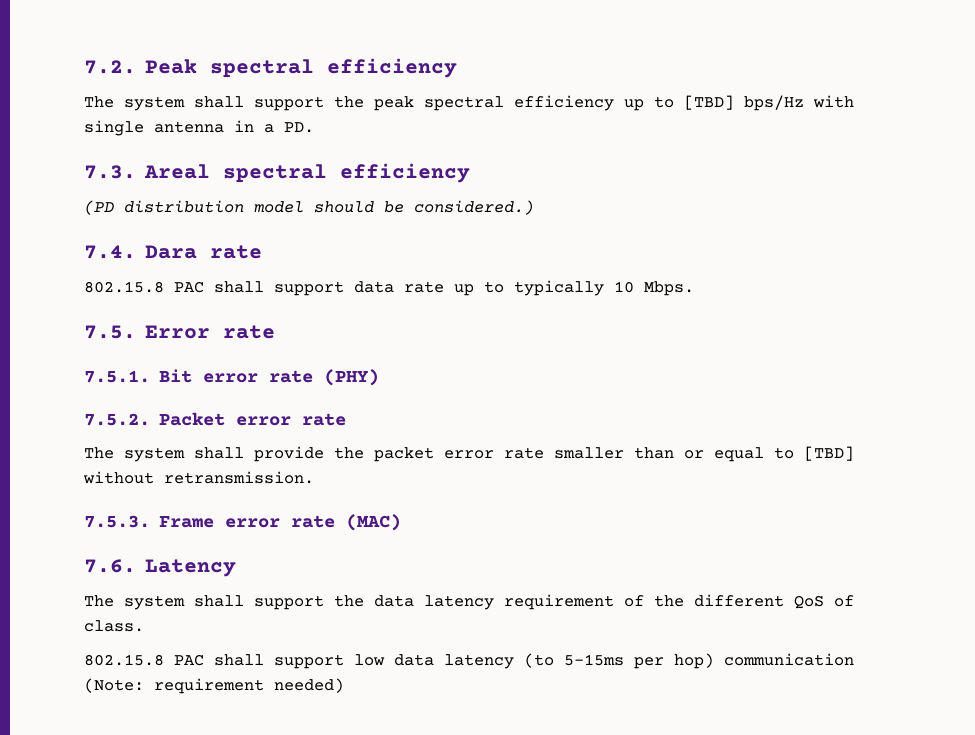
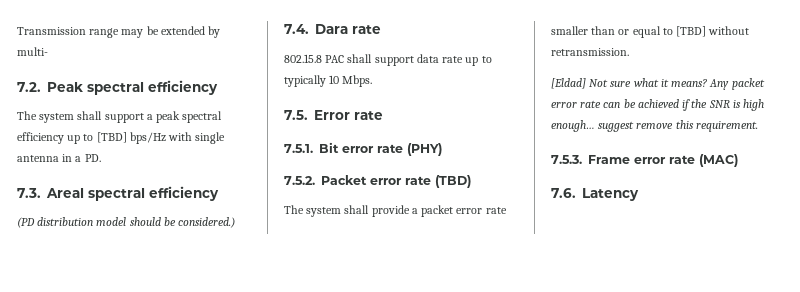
(84, 67) none -> [17,26,221,38] [17,47,48,56] Transmission range may be extended by multi- //
[334,96,364,108] the -> [146,114,153,120] a
(346, 419) none -> [435,175,471,188] (TBD)
[334,447,364,459] the -> [411,208,418,214] a
(314, 477) none -> [551,78,765,90] [551,99,765,111] [551,120,758,132] // [Eldad] Not sure what it means? Any packet error rate can be achieved if the SNR is high enough… suggest remove this requirement.
[84,594,854,610] [84,620,144,632] [84,653,854,669] [84,678,344,694] // The system shall support the data latency requirement of the different QoS of class. // 802.15.8 PAC shall support low data latency (to 5-15ms per hop) communication (Note: requirement needed) -> (639, 194) none

